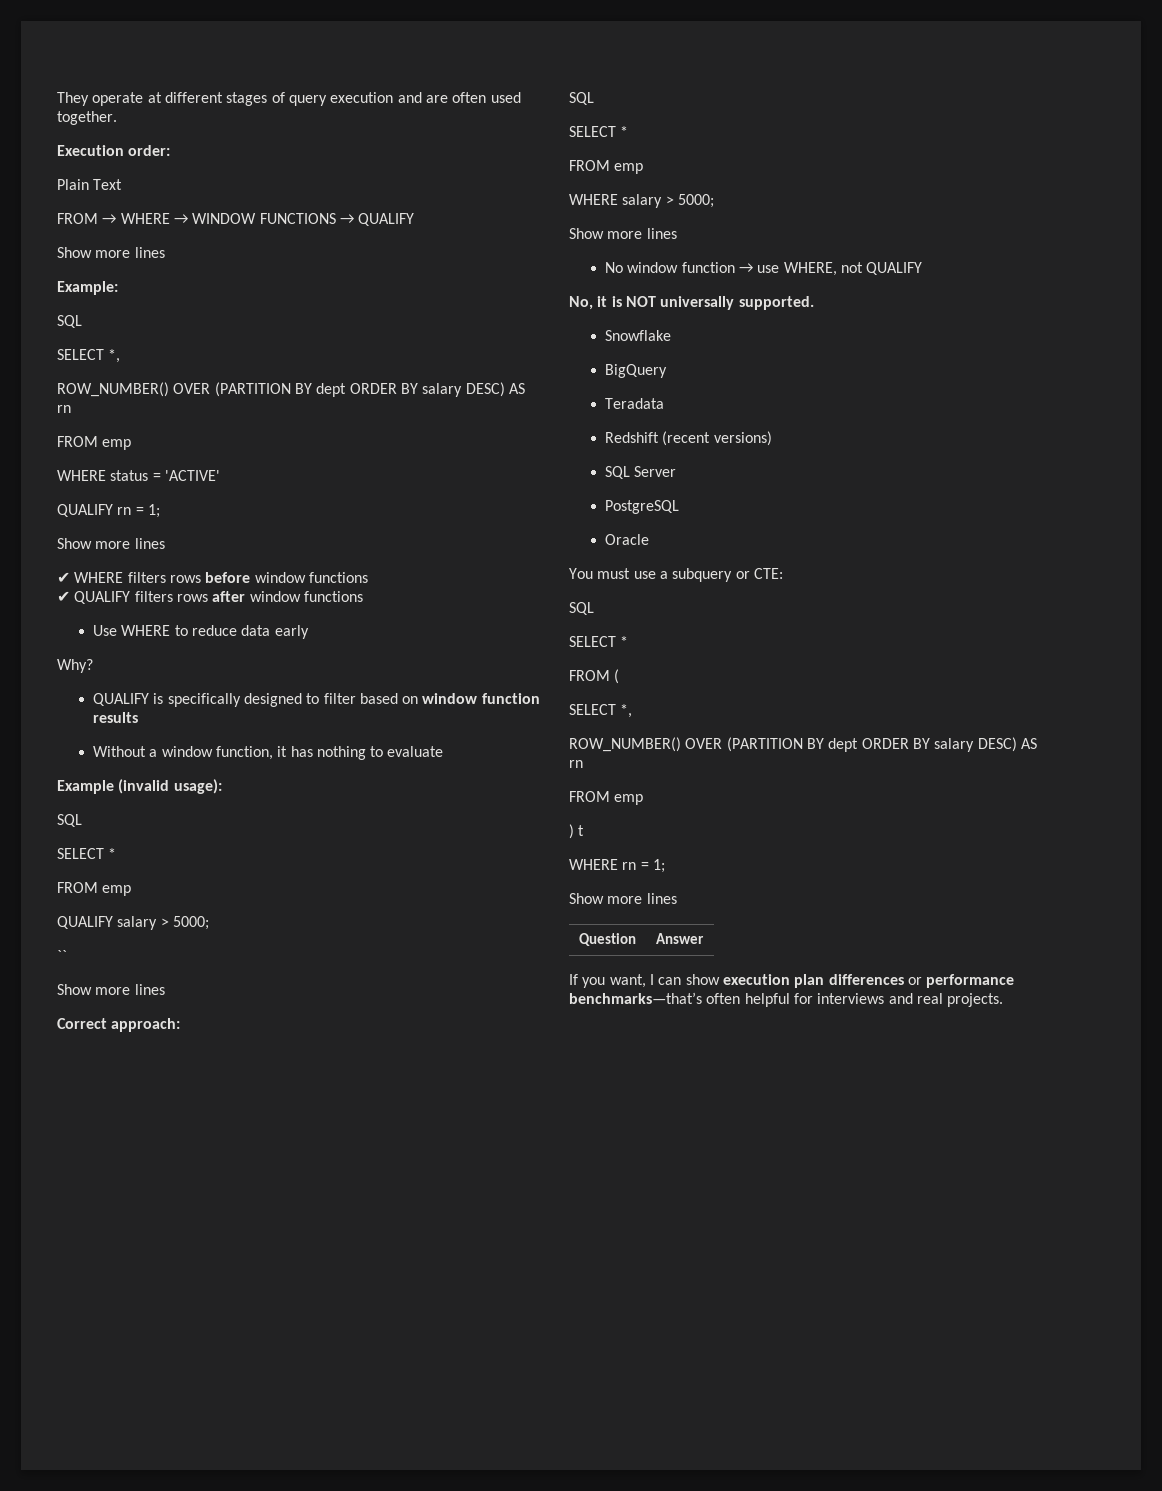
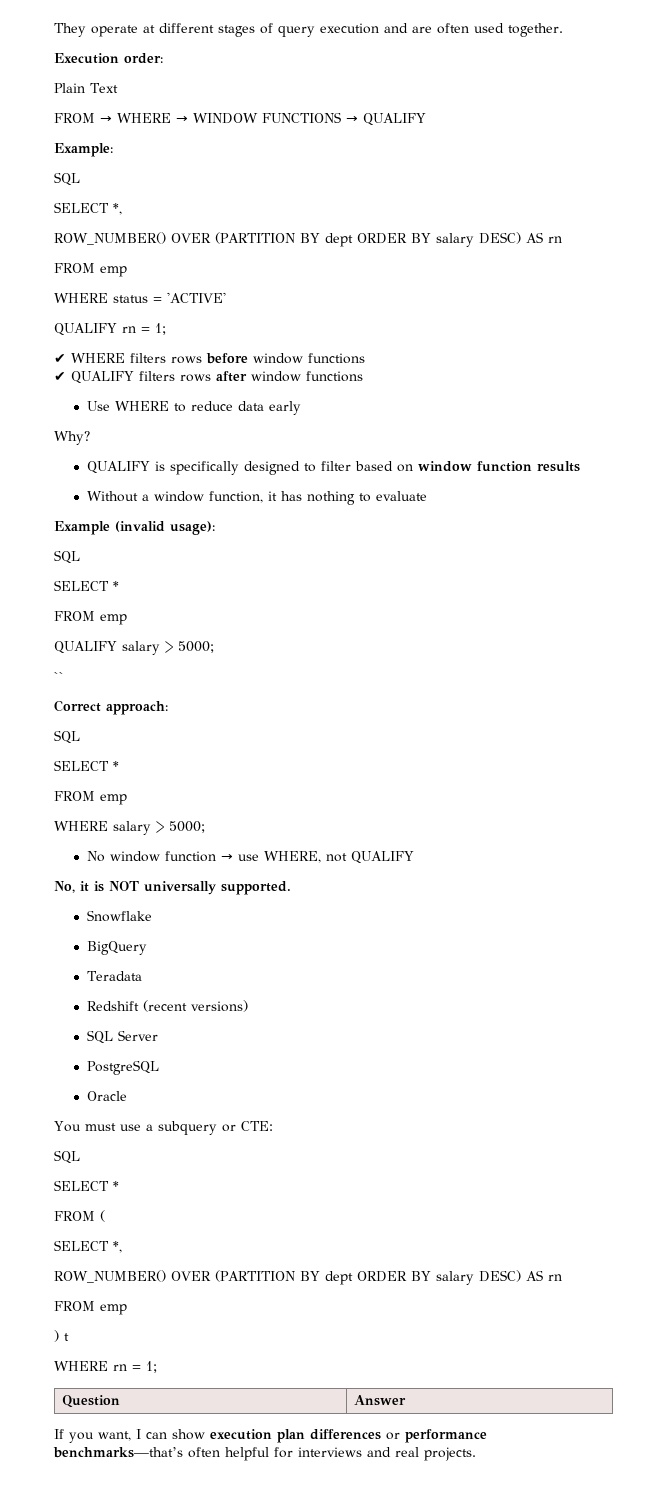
[57,247,165,258] // Show more lines -> (426, 119) none
[57,538,165,549] // Show more lines -> (166, 329) none
[57,984,165,995] // Show more lines -> (64, 676) none
[569,228,677,239] // Show more lines -> (205, 827) none
[569,893,677,904] // Show more lines -> (157, 1367) none

